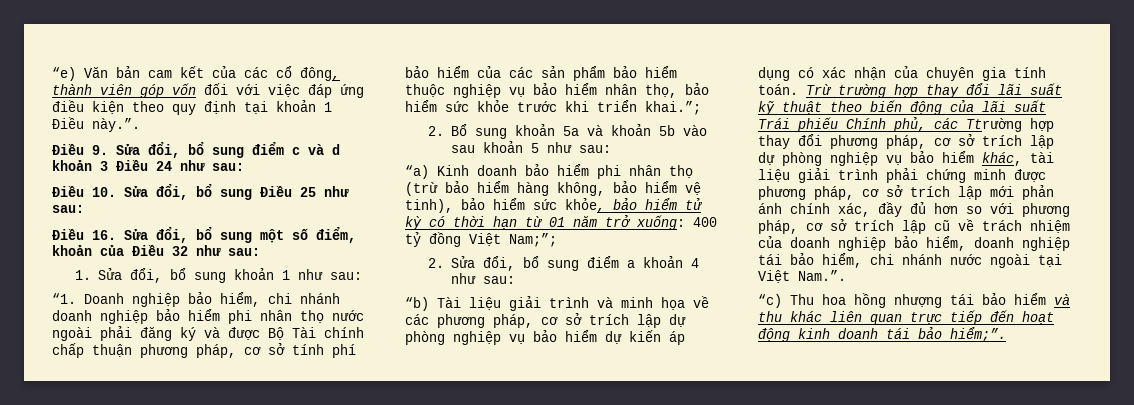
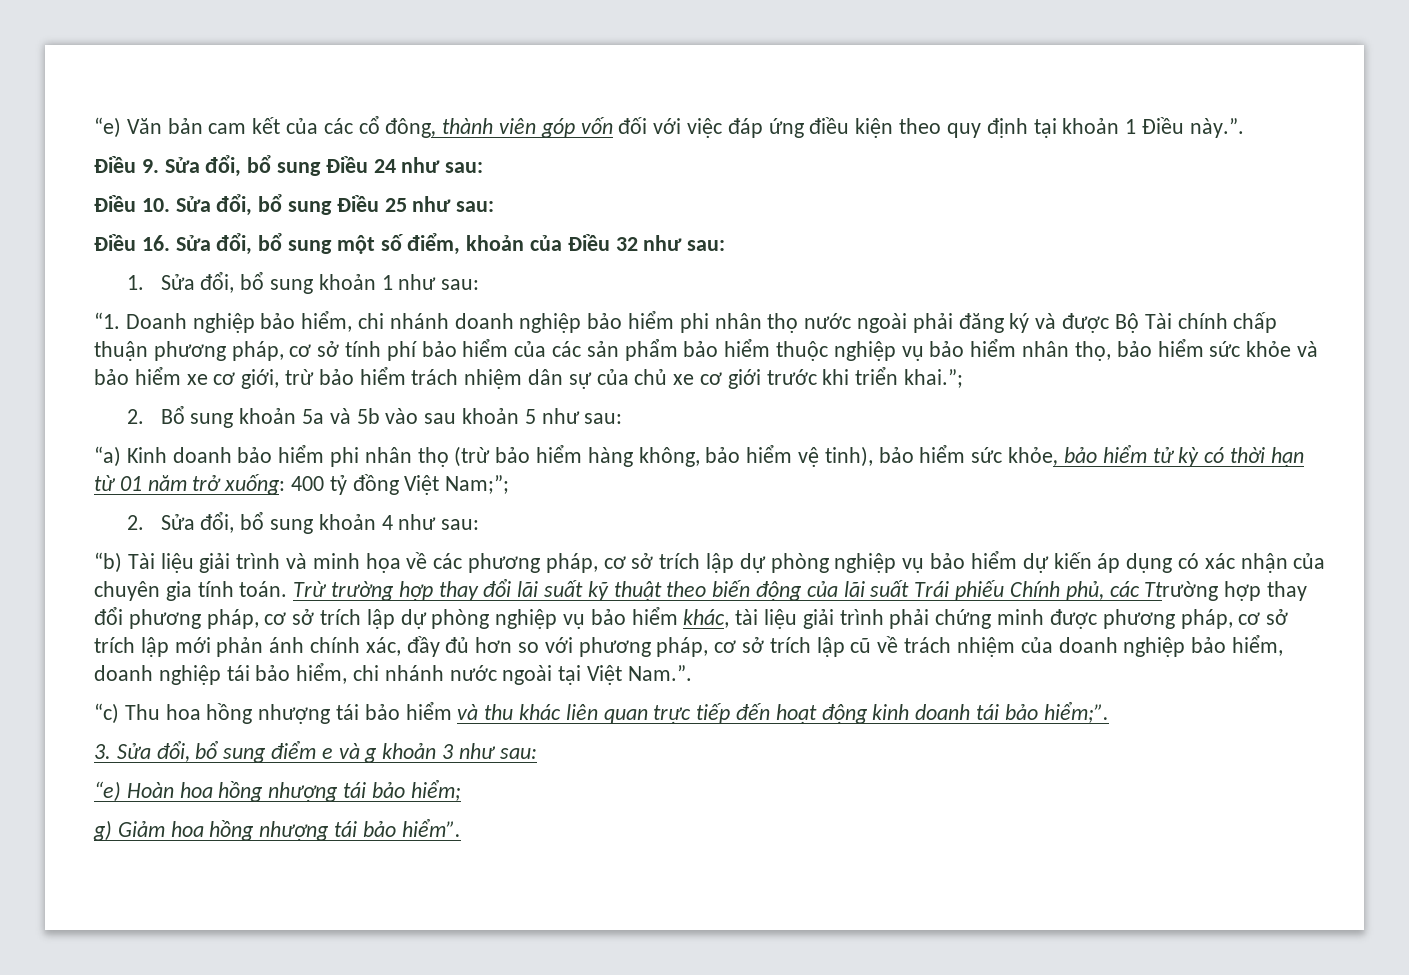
[252,141,340,155] [52,160,108,171] điểm c và d khoản 3 -> (322, 169) none
(509, 106) none -> [1296,341,1318,357] [94,367,761,389] và bảo hiểm xe cơ giới, trừ bảo hiểm trách nhiệm dân sự của chủ xe cơ giới
[610,124,651,136] khoản -> (351, 416) none
[586,256,635,268] điểm a -> (313, 526) none
(1006, 334) none -> [94,741,537,763] [94,780,461,802] [93,819,461,841] // 3. Sửa đổi, bổ sung điểm e và g khoản 3 như sau: // “e) Hoàn hoa hồng nhượng tái bảo hiểm; // g) Giảm hoa hồng nhượng tái bảo hiểm”.

